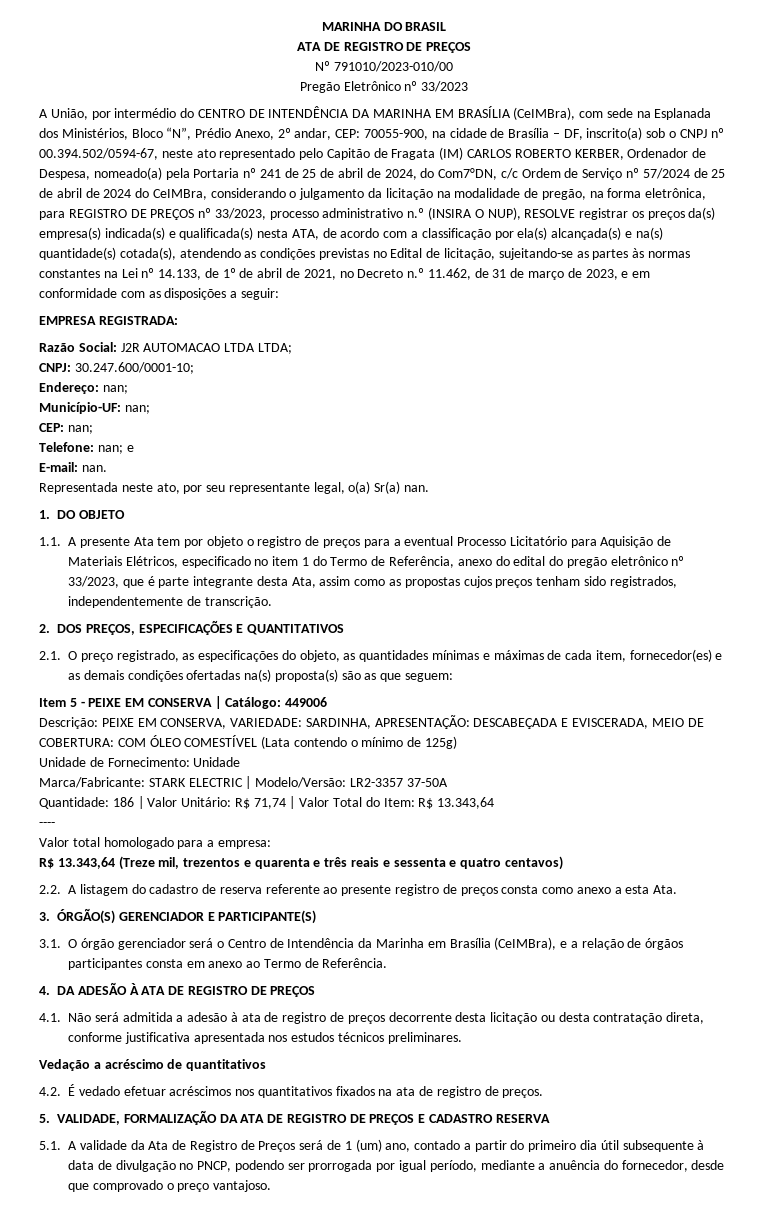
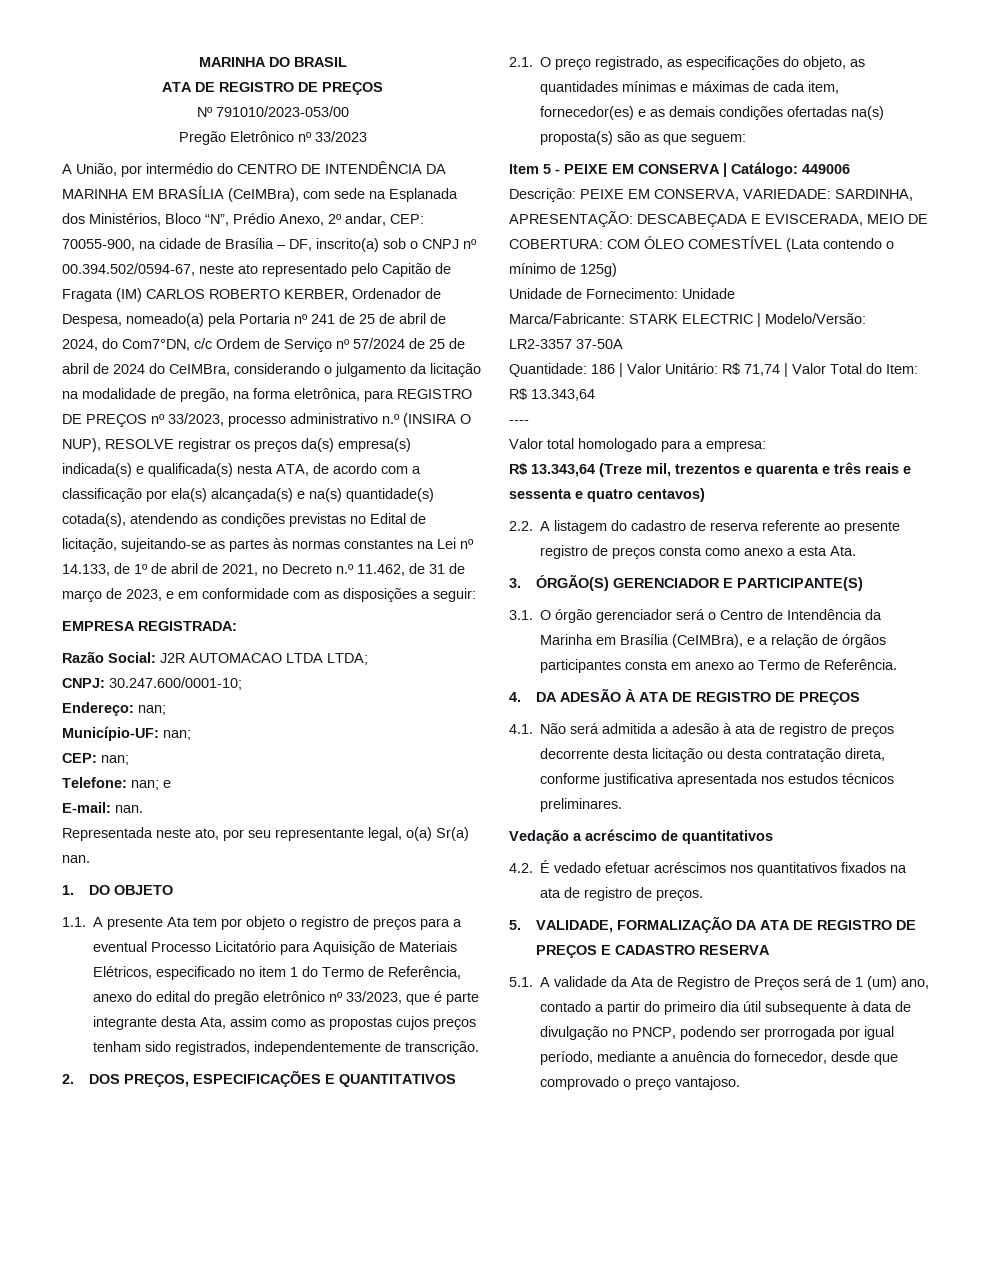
[333,61,453,72] 791010/2023-010/00 -> [215,106,349,117] 791010/2023-053/00

